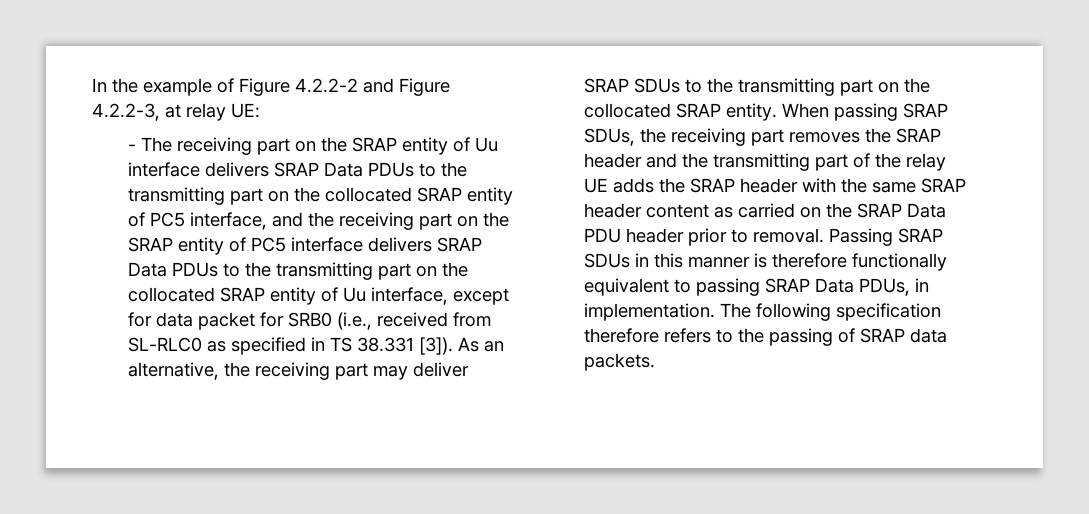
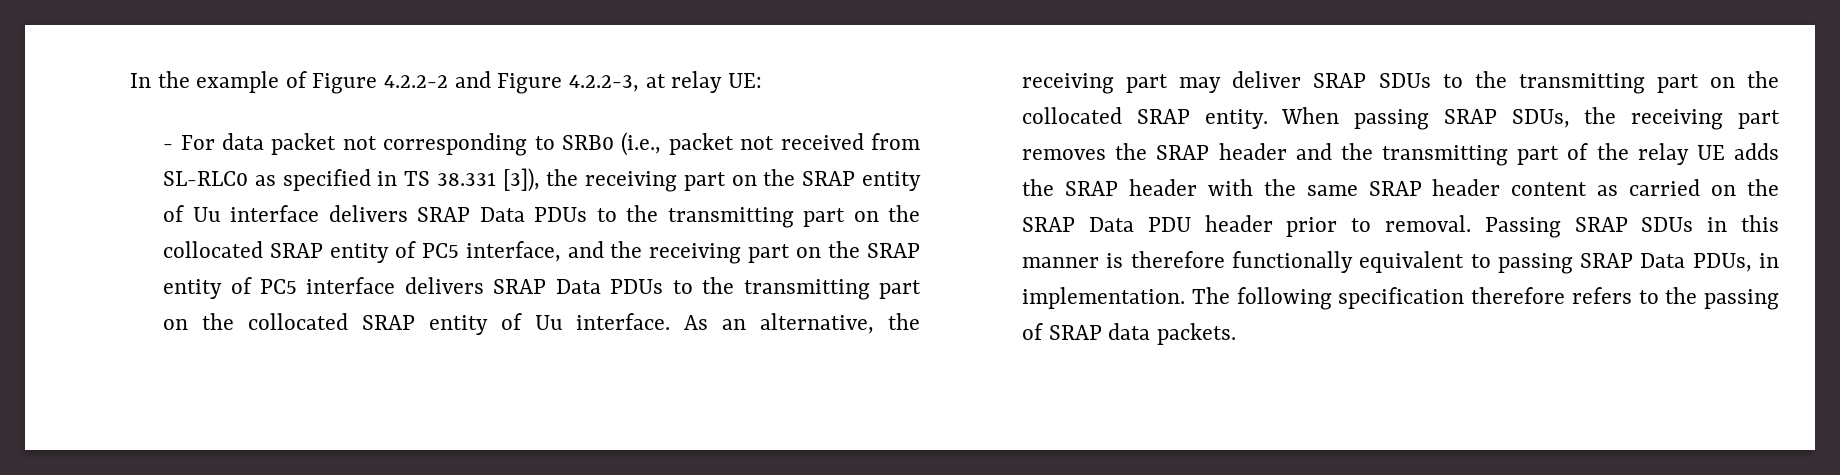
[140,137,172,152] The -> [180,132,920,156] [163,168,579,192] For data packet not corresponding to SRB0 (i.e., packet not received from SL-RLC0 as specified in TS 38.331 [3]), the
[370,287,509,305] [127,312,491,330] [127,337,453,355] interface, except for data packet for SRB0 (i.e., received from SL-RLC0 as specified in TS 38.331 [3]). -> [576,313,671,330] interface.

